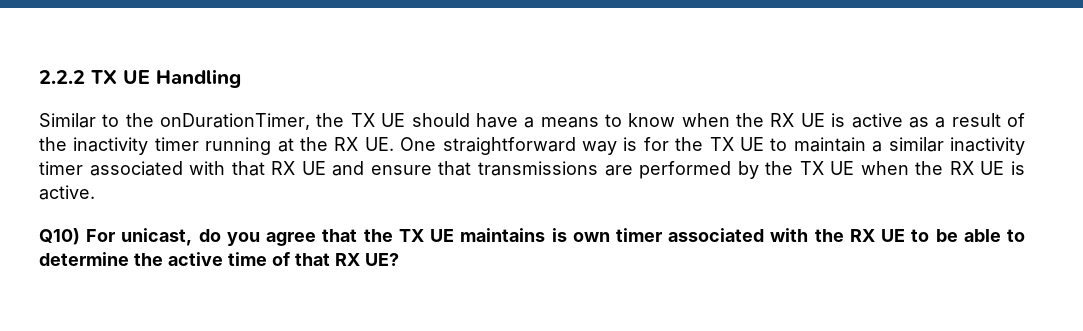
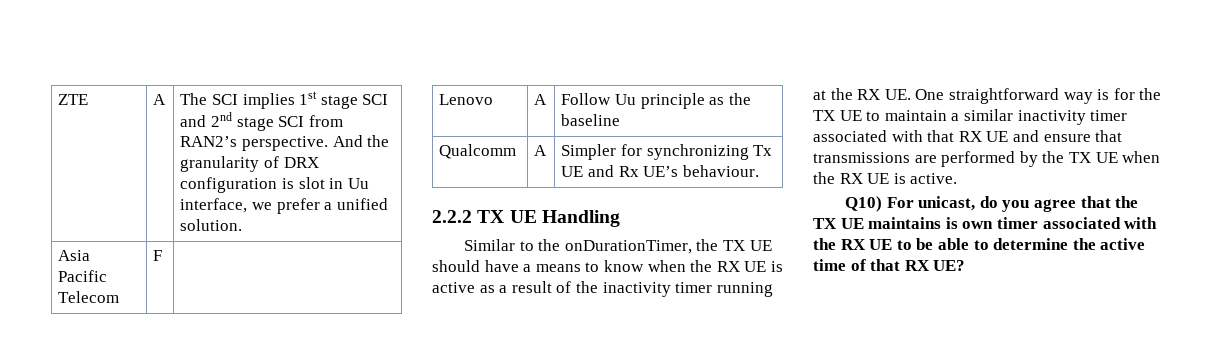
(39, 77) none -> [58,94,89,105] [153,94,167,105] [180,91,389,109] [180,112,343,131] [180,135,390,151] [180,156,319,172] [180,177,369,193] [180,198,388,214] [180,219,243,231] [58,250,91,261] [58,270,108,282] [58,291,120,303] [153,250,163,261] [439,94,494,105] [534,94,548,105] [561,93,751,109] [561,114,621,126] [439,144,517,159] [534,145,548,156] [561,144,773,160] [561,165,759,177] ZTE | A | The SCI implies 1st stage SCI and 2nd stage SCI from RAN2’s perspective. And the granularity of DRX configuration is slot in Uu interface, we prefer a unified solution. // Asia Pacific Telecom | F | // Lenovo | A | Follow Uu principle as the baseline // Qualcomm | A | Simpler for synchronizing Tx UE and Rx UE’s behaviour. //

